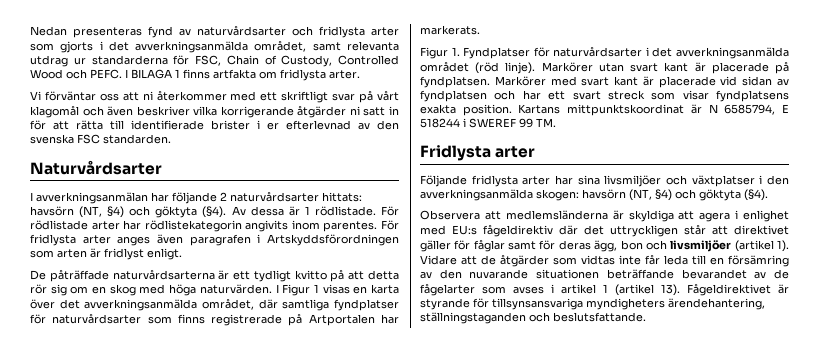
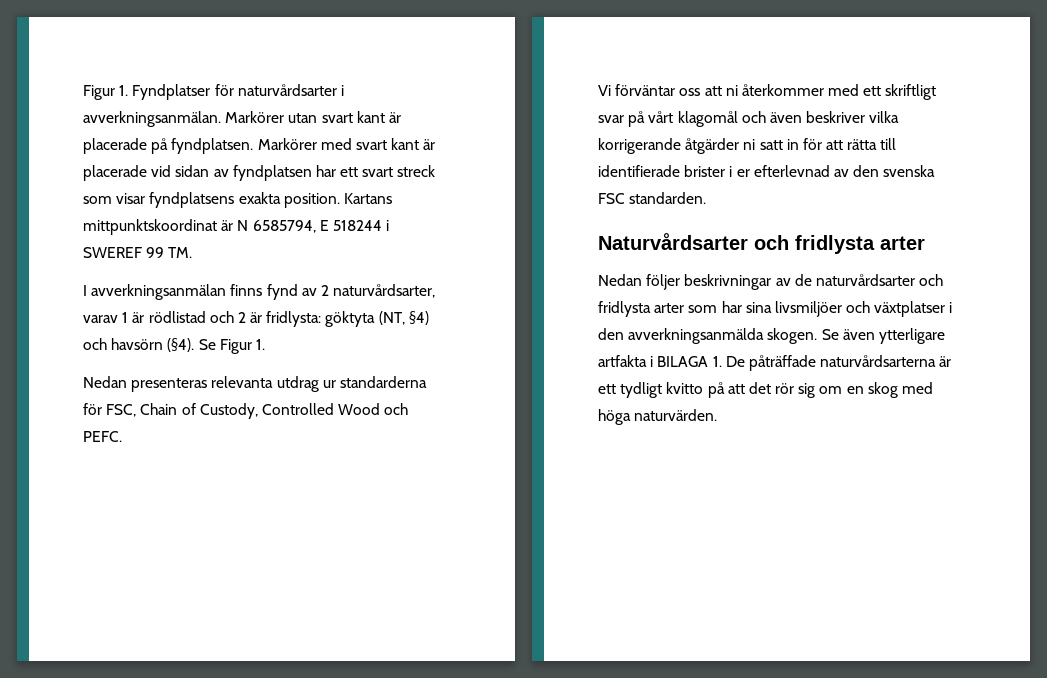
[30,25,399,38] [30,40,341,53] Nedan presenteras fynd av naturvårdsarter och fridlysta arter som gjorts i det avverkningsanmälda området, samt -> [83,84,344,100] [83,111,401,127] [83,138,436,154] [83,165,436,181] [83,192,392,208] [83,219,390,235] [83,247,193,258] [83,284,436,300] [83,311,429,327] [83,338,265,354] [83,376,208,392] Figur 1. Fyndplatser för naturvårdsarter i avverkningsanmälan. Markörer utan svart kant är placerade på fyndplatsen. Markörer med svart kant är placerade vid sidan av fyndplatsen har ett svart streck som visar fyndplatsens exakta position. Kartans mittpunktskoordinat är N 6585794, E 518244 i SWEREF 99 TM. // I avverkningsanmälan finns fynd av 2 naturvårdsarter, varav 1 är rödlistad och 2 är fridlysta: göktyta (NT, §4) och havsörn (§4). Se Figur 1. // Nedan presenteras
[125,69,360,81] I BILAGA 1 finns artfakta om fridlysta arter. -> (122, 436) none
[30,191,362,204] [30,206,399,218] [30,220,399,232] [30,234,399,246] [30,248,182,260] // I avverkningsanmälan har följande 2 naturvårdsarter hittats: havsörn (NT, §4) och göktyta (§4). Av dessa är 1 rödlistade. För rödlistade arter har rödlistekategorin angivits inom parentes. För fridlysta arter anges även paragrafen i Artskyddsförordningen som arten är fridlyst enligt. // -> [754,235,925,254] [598,274,944,290] [598,301,953,317] [598,328,945,344] [598,355,722,367] och fridlysta arter // Nedan följer beskrivningar av de naturvårdsarter och fridlysta arter som har sina livsmiljöer och växtplatser i den avverkningsanmälda skogen. Se även ytterligare artfakta i BILAGA 1.
[367,270,399,280] detta -> [748,382,771,394] det
[275,284,399,296] [30,298,399,311] [30,313,399,326] [420,25,480,35] [420,46,789,59] [420,61,789,74] [420,76,789,88] [420,90,789,102] [420,104,789,116] [420,118,556,128] [420,145,536,161] [420,175,789,187] [420,189,768,201] [420,210,789,222] [420,224,789,237] [420,239,789,252] [420,254,789,267] [420,269,789,279] [420,283,789,296] [420,298,765,310] [420,312,646,324] I Figur 1 visas en karta över det avverkningsanmälda området, där samtliga fyndplatser för naturvårdsarter som finns registrerade på Artportalen har markerats. // Figur 1. Fyndplatser för naturvårdsarter i det avverkningsanmälda området (röd linje). Markörer utan svart kant är placerade på fyndplatsen. Markörer med svart kant är placerade vid sidan av fyndplatsen och har ett svart streck som visar fyndplatsens exakta position. Kartans mittpunktskoordinat är N 6585794, E 518244 i SWEREF 99 TM. // Fridlysta arter // Följande fridlysta arter har sina livsmiljöer och växtplatser i den avverkningsanmälda skogen: havsörn (NT, §4) och göktyta (§4). // Observera att medlemsländerna är skyldiga att agera i enlighet med EU:s fågeldirektiv där det uttryckligen står att direktivet gäller för fåglar samt för deras ägg, bon och livsmiljöer (artikel 1). Vidare att de åtgärder som vidtas inte får leda till en försämring av den nuvarande situationen beträffande bevarandet av de fågelarter som avses i artikel 1 (artikel 13). Fågeldirektivet är styrande för tillsynsansvariga myndigheters ärendehantering, ställningstaganden och beslutsfattande. -> (718, 415) none

